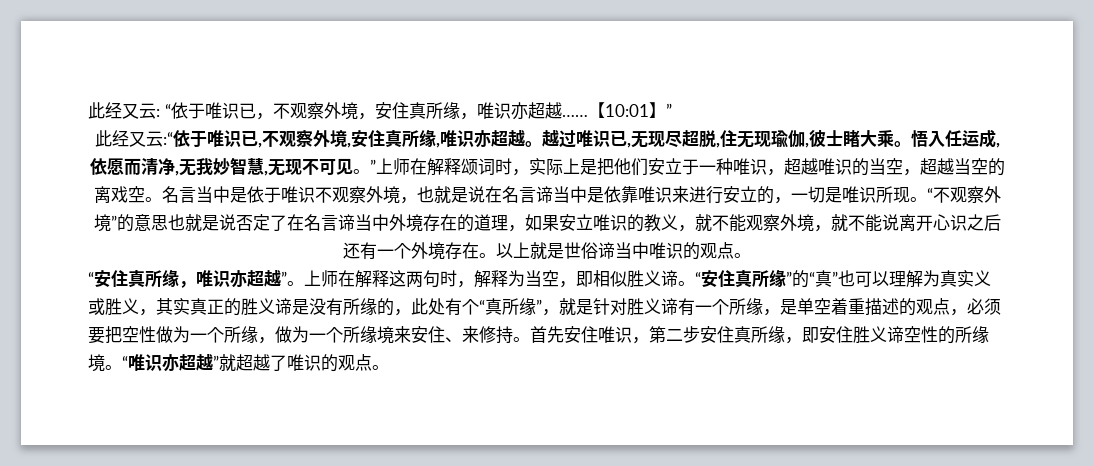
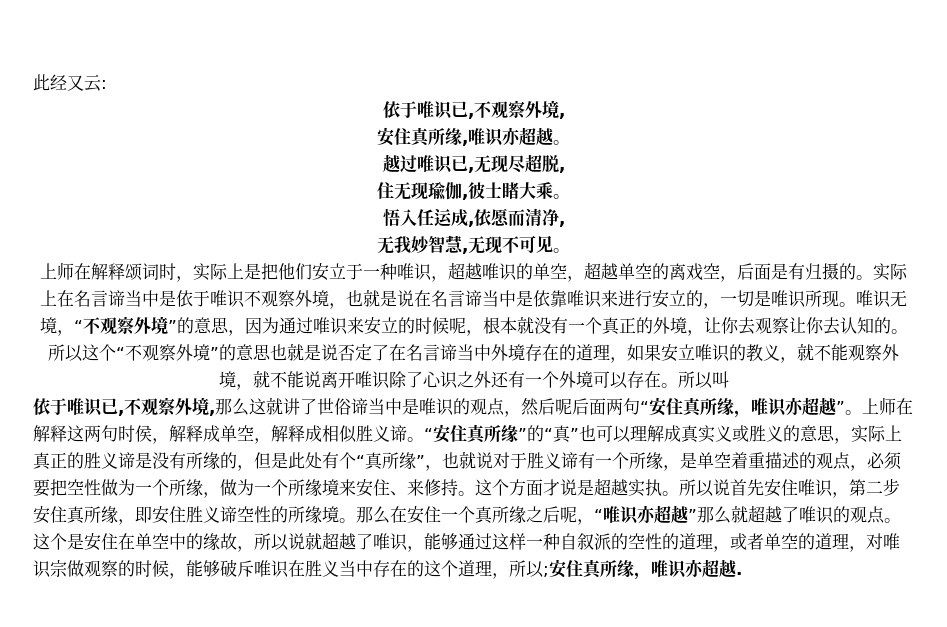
[164,102,672,120] [94,130,351,148] “依于唯识已，不观察外境，安住真所缘，唯识亦超越……【10:01】” // 此经又云:“依于唯识已,不观察外境, -> [382,100,565,120] // 依于唯识已,不观察外境, //
(542, 144) none -> (570, 142) //
(720, 145) none -> (565, 170) //
(911, 144) none -> (570, 196) //
(179, 173) none -> (565, 224) //
[369,159,376,173] ” -> (570, 250) //
[868,158,886,175] 当 -> [533,263,550,280] 单
[953,158,971,175] 当 -> [618,263,635,280] 单
[144,186,196,203] 。名言 -> [720,263,908,282] [40,290,125,307] ，后面是有归摄的。实际上在名言谛
(927, 199) none -> [856,290,907,308] [39,316,908,336] [48,344,116,362] 唯识无境，“不观察外境”的意思，因为通过唯识来安立的时候呢，根本就没有一个真正的外境，让你去观察让你去认知的。所以这个
[932,214,1001,231] [343,242,564,260] 心识之后还有一个外境存在。以上就是 -> [354,371,729,389] [33,397,317,417] 唯识除了心识之外还有一个外境可以存在。所以叫 // 依于唯识已,不观察外境,那么这就讲了
[649,242,751,260] 唯识的观点。 // -> [402,398,640,417] 是唯识的观点，然后呢后面两句
[457,270,593,288] ，解释为当空，即 -> [135,425,322,444] 侯，解释成单空，解释成
[923,270,940,287] 为 -> [664,425,681,442] 成
[139,298,190,316] ，其实 -> [783,425,902,444] 的意思，实际上
(411, 312) none -> [254,452,288,469] 但是
[559,298,627,315] 就是针对 -> [442,451,527,469] 也就说对于
(530, 339) none -> [475,478,730,497] 这个方面才说是超越实执。所以说
(122, 367) none -> [356,506,594,525] 那么在安住一个真所缘之后呢，
(219, 362) none -> [697,506,731,524] 那么
(389, 367) none -> [33,532,900,552] [33,559,742,580] 这个是安住在单空中的缘故，所以说就超越了唯识，能够通过这样一种自叙派的空性的道理，或者单空的道理，对唯识宗做观察的时候，能够破斥唯识在胜义当中存在的这个道理，所以;安住真所缘，唯识亦超越.

